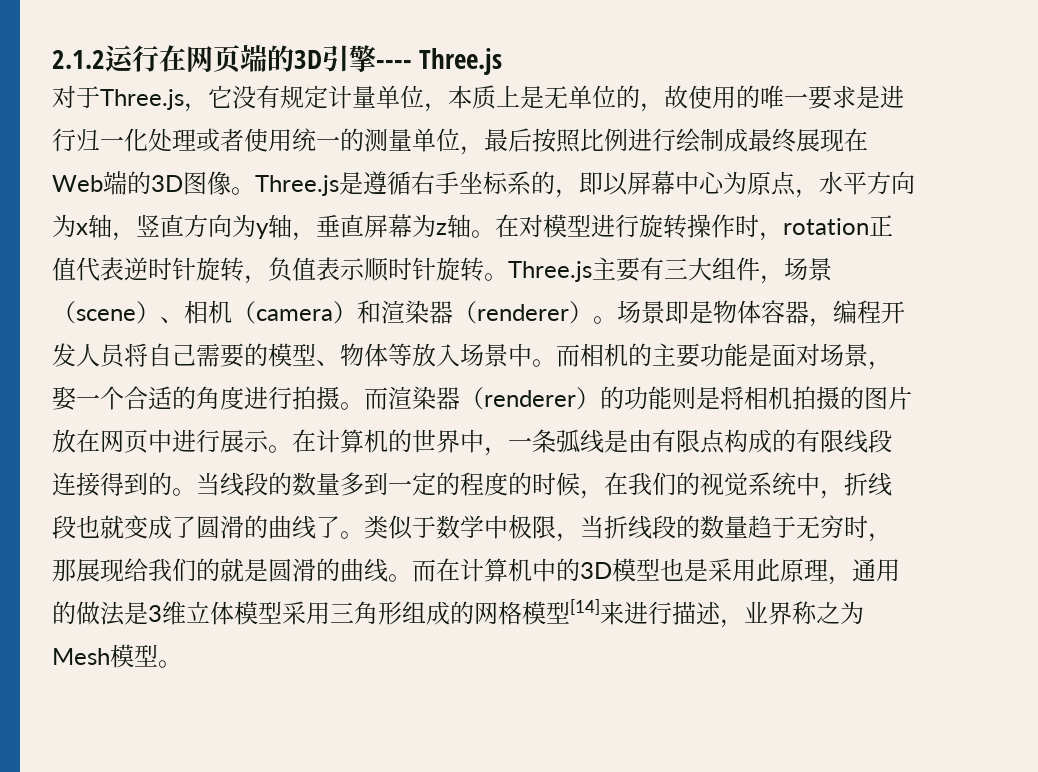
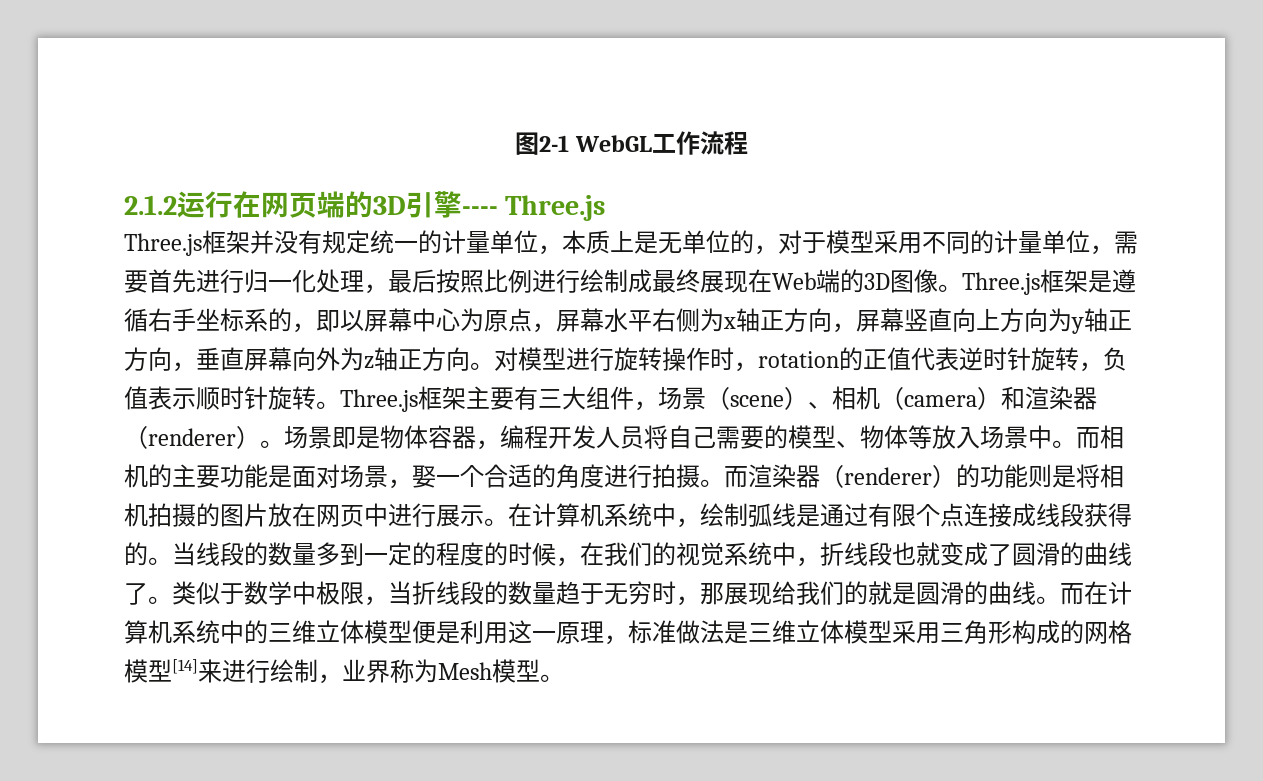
(52, 59) none -> [515,131,748,155] 图2-1 WebGL工作流程 //
[52,85,232,112] 对于Three.js，它 -> [124,230,274,256] Three.js框架并
(328, 97) none -> [370,230,442,254] 统一的
[664,85,904,110] [52,128,460,152] 故使用的唯一要求是进行归一化处理或者使用统一的测量单位 -> [778,230,1138,255] [124,269,364,293] 对于模型采用不同的计量单位，需要首先进行归一化处理
(339, 185) none -> [1040,269,1088,293] 框架
[819,171,915,195] [52,214,184,241] 水平方向为x轴，竖直 -> [556,308,1000,333] 屏幕水平右侧为x轴正方向，屏幕竖直向上
(292, 226) none -> [1108,310,1132,330] [124,347,172,371] 正方向
(412, 226) none -> [292,347,340,371] 向外
[471,214,519,238] 。在 -> [398,347,494,371] 正方向。
(869, 226) none -> [839,347,863,371] 的
(592, 271) none -> [418,386,466,410] 框架
[388,429,892,456] [52,472,148,496] 的世界中，一条弧线是由有限点构成的有限线段连接得到 -> [604,503,1132,528] 系统中，绘制弧线是通过有限个点连接成线段获得
[532,558,900,585] [52,601,162,626] 中的3D模型也是采用此原理，通用的做法是3 -> [172,620,772,645] 系统中的三维立体模型便是利用这一原理，标准做法是三
[402,601,426,623] 组 -> [1012,620,1036,644] 构
[672,601,721,625] 描述 -> [270,659,318,683] 绘制
[816,602,840,624] 之 -> (414, 671) none

